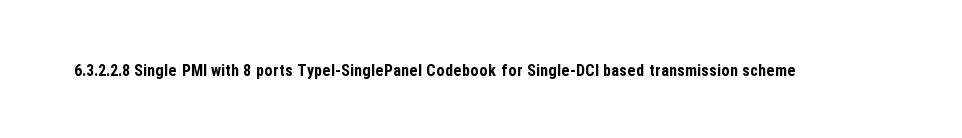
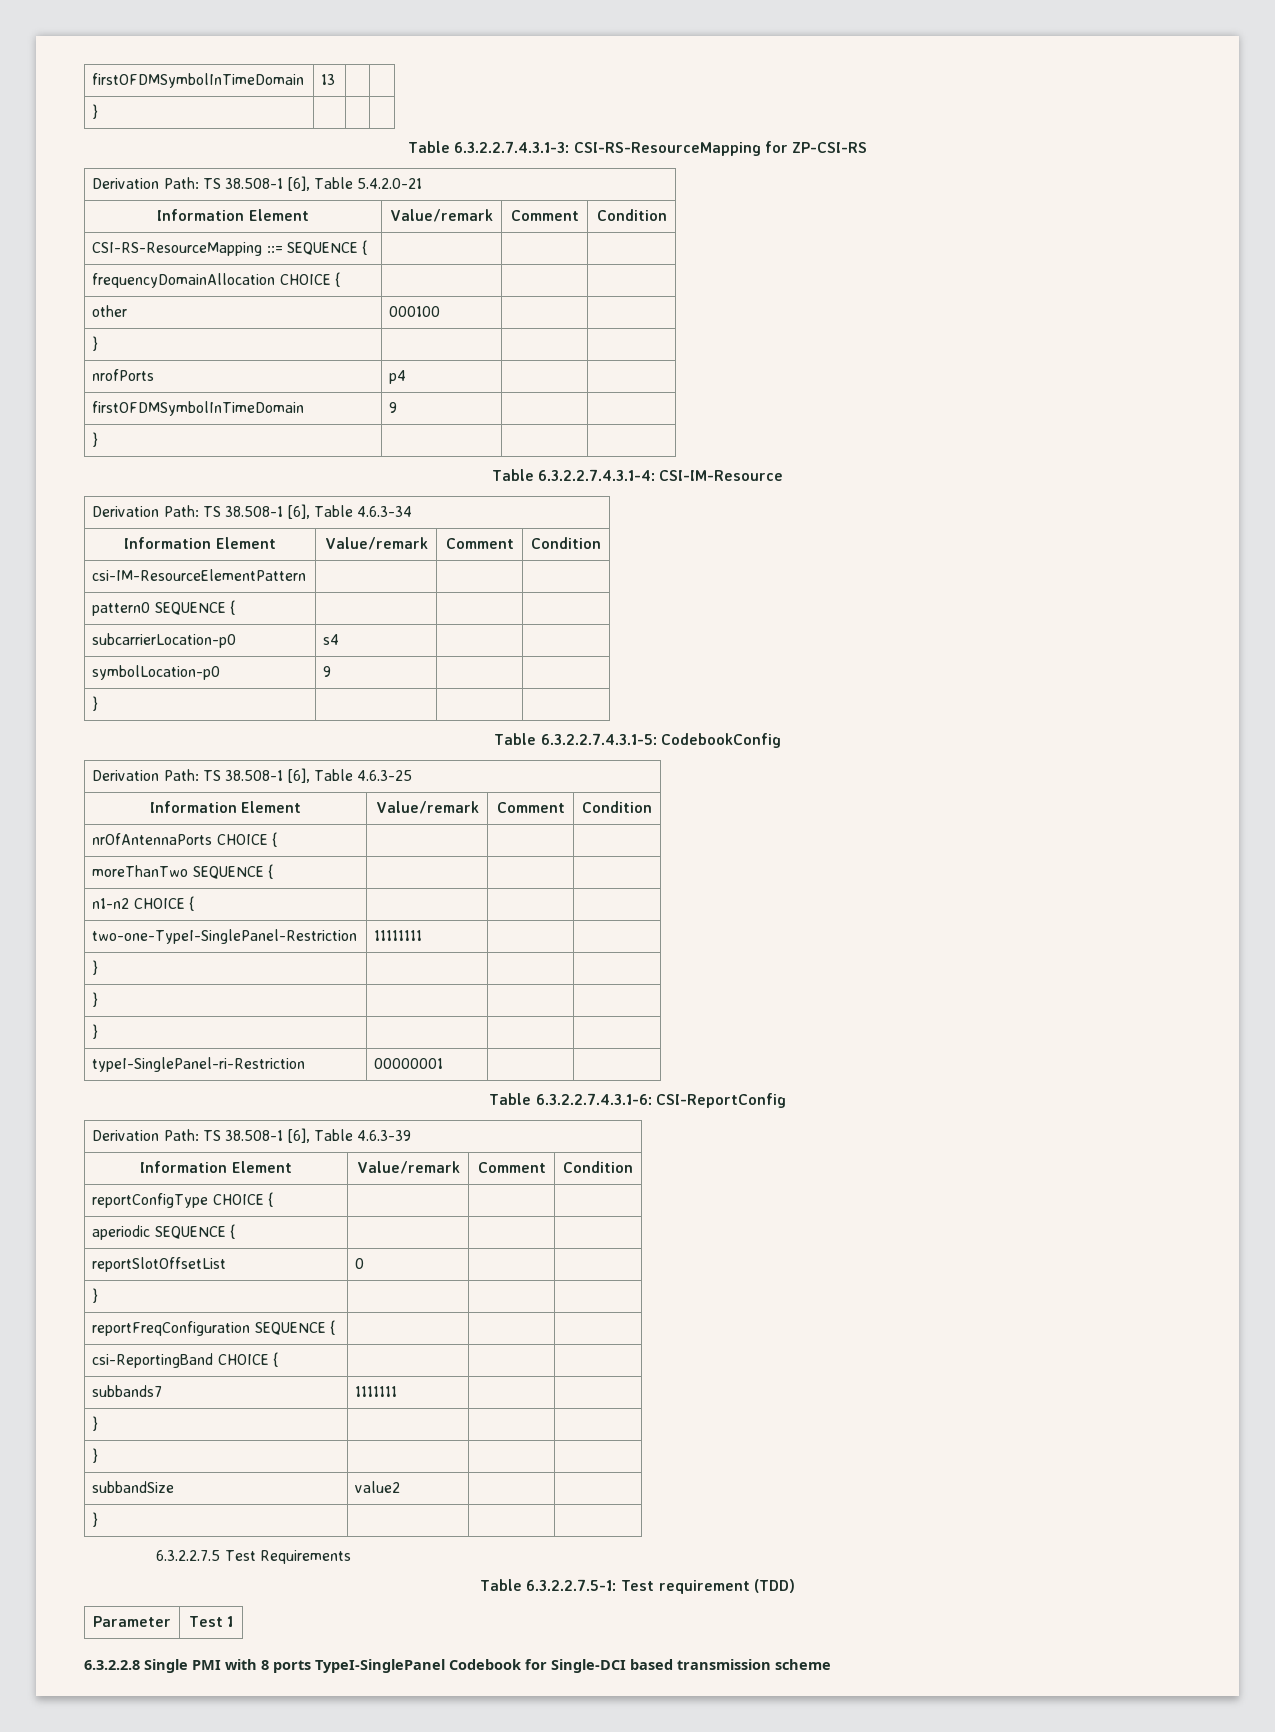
(74, 70) none -> [92,73,305,88] [321,74,336,85] [92,104,99,119] [408,141,867,156] [92,176,423,191] [157,209,309,221] [390,209,493,222] [510,210,579,221] [596,209,667,221] [92,240,368,256] [92,272,341,288] [92,305,128,317] [389,306,441,317] [92,336,99,351] [92,369,155,381] [389,370,407,384] [92,401,305,416] [389,402,398,413] [92,432,99,447] [491,469,784,481] [92,504,413,519] [124,537,276,549] [324,537,428,550] [445,538,514,549] [531,537,601,549] [92,569,307,581] [92,600,236,616] [92,633,237,648] [323,634,340,645] [92,665,221,680] [323,666,332,677] [92,696,99,711] [494,733,781,748] [92,768,413,783] [149,801,302,813] [375,801,479,814] [496,802,565,813] [582,801,652,813] [92,832,278,847] [92,864,274,879] [92,896,195,911] [92,929,358,944] [374,930,423,941] [92,960,99,975] [92,992,99,1007] [92,1024,99,1039] [92,1057,306,1072] [374,1058,444,1069] [489,1093,786,1108] [92,1128,412,1143] [140,1161,292,1173] [356,1161,460,1174] [477,1162,546,1173] [563,1161,633,1173] [92,1192,274,1208] [92,1224,236,1240] [92,1257,227,1272] [355,1258,365,1269] [92,1288,99,1303] [92,1320,336,1336] [92,1352,279,1368] [92,1385,163,1397] [355,1386,398,1397] [92,1416,99,1431] [92,1448,99,1463] [92,1481,175,1493] [355,1481,401,1493] [92,1512,99,1527] [156,1550,351,1564] [480,1579,795,1594] [93,1616,171,1627] [188,1616,234,1627] firstOFDMSymbolInTimeDomain | 13 | | // } | | | // Table 6.3.2.2.7.4.3.1-3: CSI-RS-ResourceMapping for ZP-CSI-RS // Derivation Path: TS 38.508-1 [6], Table 5.4.2.0-21 // Information Element | Value/remark | Comment | Condition // CSI-RS-ResourceMapping ::= SEQUENCE { | | | // frequencyDomainAllocation CHOICE { | | | // other | 000100 | | // } | | | // nrofPorts | p4 | | // firstOFDMSymbolInTimeDomain | 9 | | // } | | | // Table 6.3.2.2.7.4.3.1-4: CSI-IM-Resource // Derivation Path: TS 38.508-1 [6], Table 4.6.3-34 // Information Element | Value/remark | Comment | Condition // csi-IM-ResourceElementPattern | | | // pattern0 SEQUENCE { | | | // subcarrierLocation-p0 | s4 | | // symbolLocation-p0 | 9 | | // } | | | // Table 6.3.2.2.7.4.3.1-5: CodebookConfig // Derivation Path: TS 38.508-1 [6], Table 4.6.3-25 // Information Element | Value/remark | Comment | Condition // nrOfAntennaPorts CHOICE { | | | // moreThanTwo SEQUENCE { | | | // n1-n2 CHOICE { | | | // two-one-TypeI-SinglePanel-Restriction | 11111111 | | // } | | | // } | | | // } | | | // typeI-SinglePanel-ri-Restriction | 00000001 | | // Table 6.3.2.2.7.4.3.1-6: CSI-ReportConfig // Derivation Path: TS 38.508-1 [6], Table 4.6.3-39 // Information Element | Value/remark | Comment | Condition // reportConfigType CHOICE { | | | // aperiodic SEQUENCE { | | | // reportSlotOffsetList | 0 | | // } | | | // reportFreqConfiguration SEQUENCE { | | | // csi-ReportingBand CHOICE { | | | // subbands7 | 1111111 | | // } | | | // } | | | // subbandSize | value2 | | // } | | | // 6.3.2.2.7.5 Test Requirements // Table 6.3.2.2.7.5-1: Test requirement (TDD) // Parameter | Test 1 //

